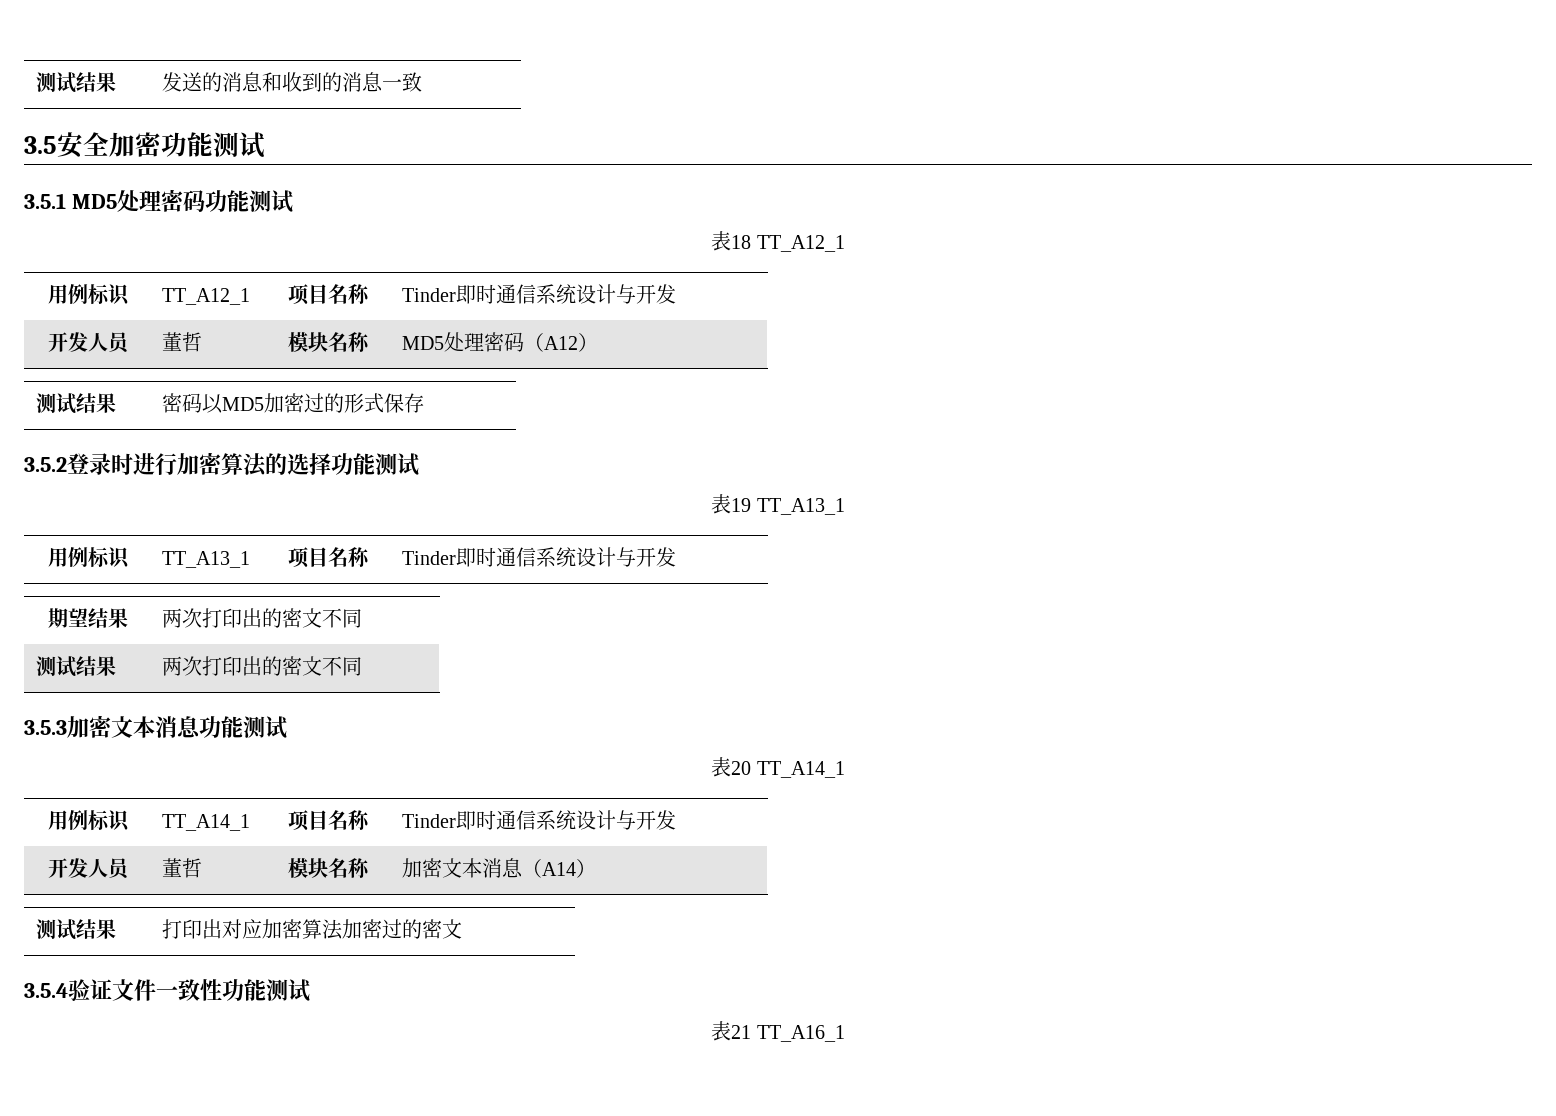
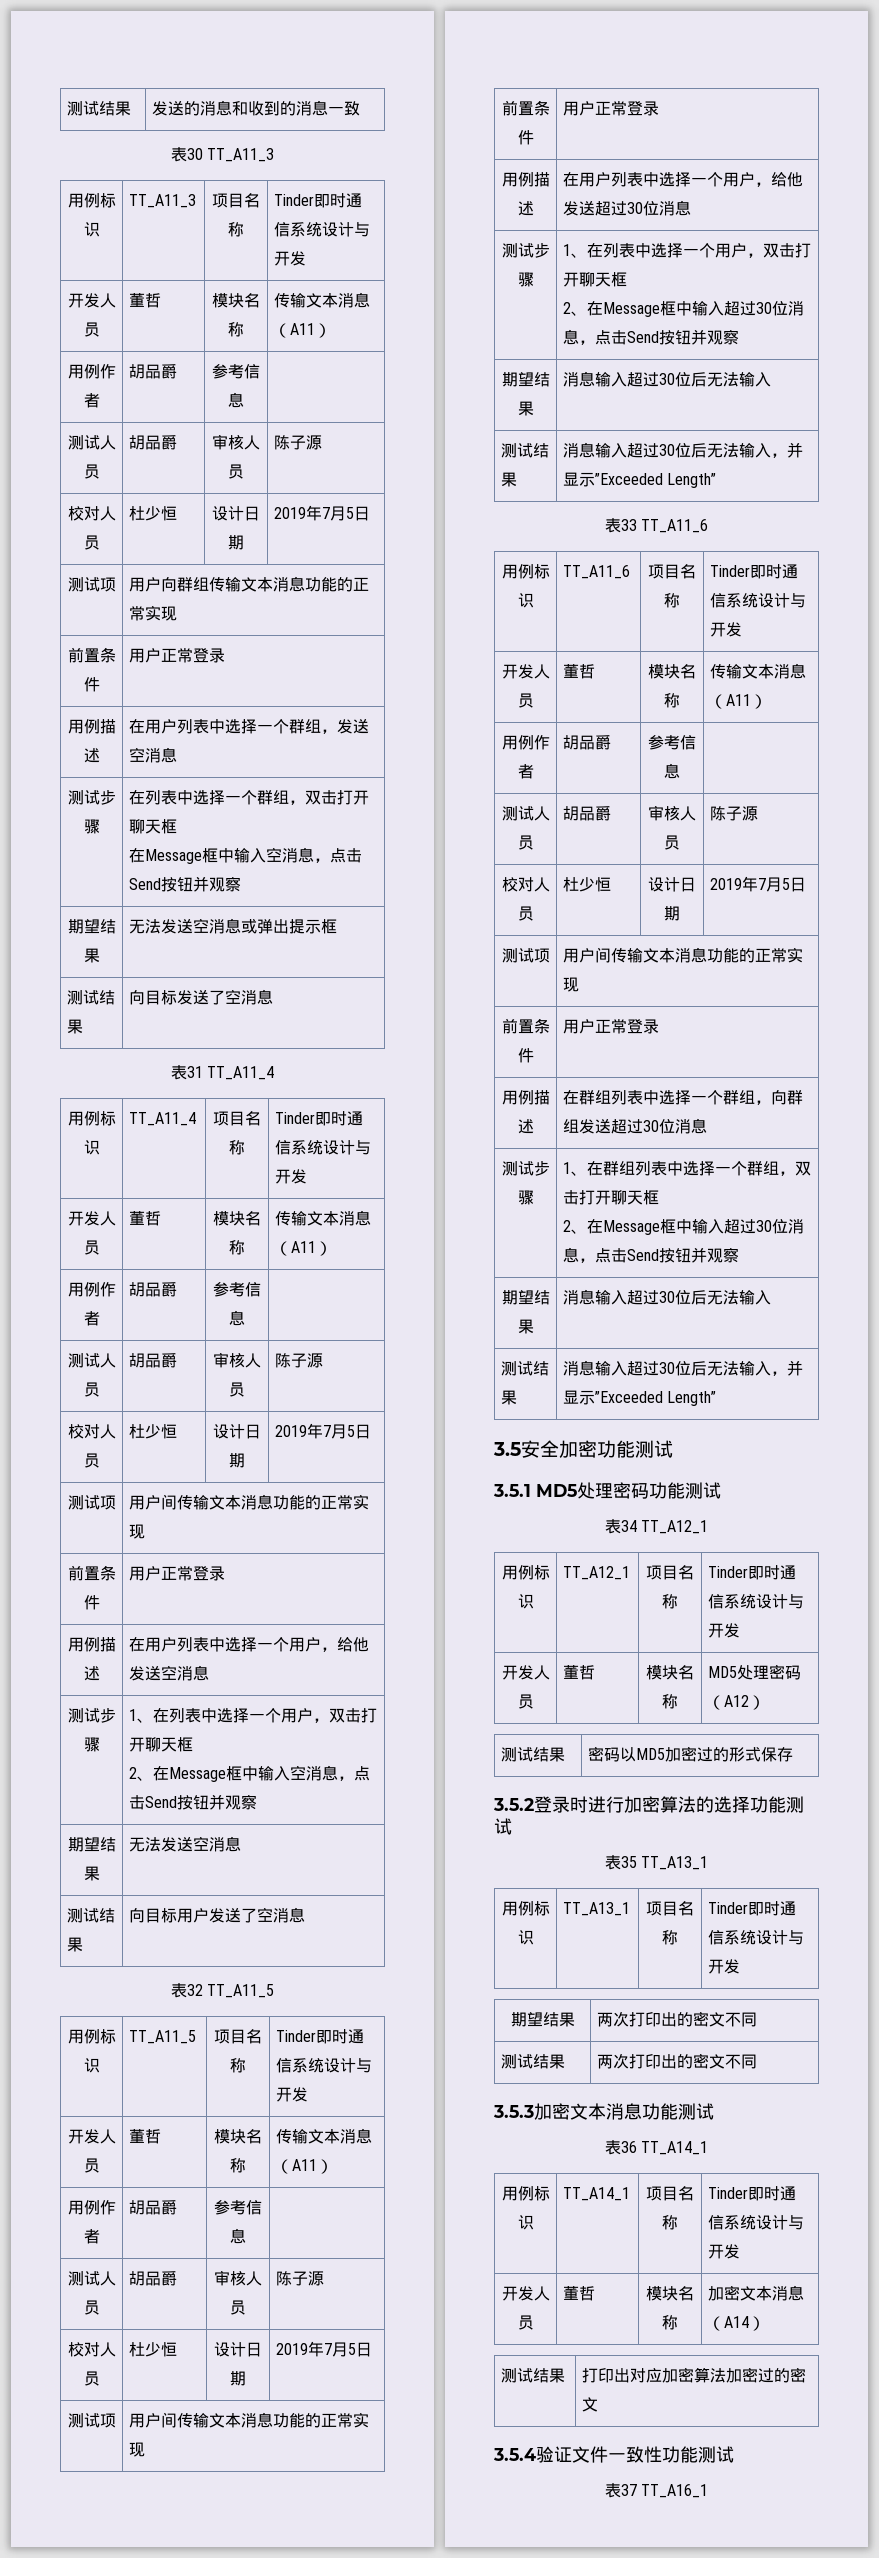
(423, 82) none -> [170,147,275,162] [67,193,116,208] [83,222,100,237] [129,194,197,208] [212,193,260,208] [228,222,244,237] [274,193,363,208] [274,222,371,237] [274,251,307,266] [67,293,116,308] [83,322,100,337] [129,293,162,308] [212,293,260,308] [228,322,244,337] [274,292,371,308] [274,323,332,338] [67,364,116,379] [83,393,100,408] [129,364,178,379] [212,364,260,379] [228,392,244,408] [67,435,116,450] [83,464,100,479] [129,435,178,450] [212,434,260,450] [228,464,244,479] [274,435,323,450] [67,506,116,521] [83,535,100,550] [129,506,178,521] [212,506,260,521] [228,535,244,550] [274,505,371,521] [67,577,116,592] [129,576,370,592] [129,605,178,621] [67,647,116,663] [83,677,100,692] [129,648,226,663] [67,719,116,734] [83,748,100,763] [129,718,370,734] [129,747,178,763] [67,790,116,805] [83,819,100,834] [129,790,370,805] [129,819,178,834] [129,847,363,864] [129,876,242,892] [67,918,116,934] [83,948,100,963] [129,918,338,934] [67,990,116,1005] [67,1019,84,1034] [129,989,274,1005] [170,1065,275,1080] [67,1111,116,1126] [83,1140,100,1155] [129,1112,197,1126] [213,1111,261,1126] [229,1140,245,1155] [275,1111,364,1126] [275,1140,372,1155] [275,1169,308,1184] [67,1211,116,1226] [83,1240,100,1255] [129,1211,162,1226] [213,1211,261,1226] [229,1240,245,1255] [275,1210,372,1226] [275,1241,333,1256] [67,1282,116,1297] [83,1311,100,1326] [129,1282,178,1297] [213,1282,261,1297] [229,1310,245,1326] [67,1353,116,1368] [83,1382,100,1397] [129,1353,178,1368] [213,1352,261,1368] [229,1382,245,1397] [275,1353,324,1368] [67,1424,116,1439] [83,1453,100,1468] [129,1424,178,1439] [213,1424,261,1439] [229,1453,245,1468] [275,1423,372,1439] [67,1495,116,1510] [129,1494,370,1510] [129,1524,146,1539] [67,1565,116,1581] [83,1595,100,1610] [129,1566,226,1581] [67,1637,116,1652] [83,1666,100,1681] [129,1636,370,1652] [129,1665,210,1681] [67,1708,116,1723] [83,1737,100,1752] [129,1708,378,1723] [129,1737,194,1752] [129,1765,371,1782] [129,1794,258,1810] [67,1836,116,1852] [83,1866,100,1881] [129,1836,242,1852] [67,1908,116,1923] [67,1937,84,1952] [129,1907,306,1923] [170,1983,275,1998] [67,2029,116,2044] [83,2058,100,2073] [129,2030,197,2044] [214,2029,262,2044] [230,2058,246,2073] [276,2029,365,2044] [276,2058,373,2073] [276,2087,309,2102] [67,2129,116,2144] [83,2158,100,2173] [129,2129,162,2144] [214,2129,262,2144] [230,2158,246,2173] [276,2128,373,2144] [276,2159,334,2174] [67,2200,116,2215] [83,2229,100,2244] [129,2200,178,2215] [214,2200,262,2215] [230,2228,246,2244] [67,2271,116,2286] [83,2300,100,2315] [129,2271,178,2286] [214,2270,262,2286] [230,2300,246,2315] [276,2271,325,2286] [67,2342,116,2357] [83,2371,100,2386] [129,2342,178,2357] [214,2342,262,2357] [230,2371,246,2386] [276,2341,373,2357] [67,2413,116,2428] [129,2412,370,2428] [129,2442,146,2457] [501,100,550,116] [517,130,534,145] [563,101,660,116] [501,172,550,187] [517,201,534,216] [563,171,804,187] [563,200,692,216] [501,243,550,258] [517,272,534,287] [563,243,812,258] [563,272,628,287] [563,301,805,317] [563,329,740,345] [501,371,550,387] [517,401,534,416] [563,371,772,387] [501,443,550,458] [501,472,518,487] [563,442,804,458] [563,472,717,488] [604,518,709,533] [501,564,550,579] [517,593,534,608] [563,565,631,579] [648,564,696,579] [664,593,680,608] [710,564,799,579] [710,593,807,608] [710,622,743,637] [501,664,550,679] [517,693,534,708] [563,664,596,679] [648,664,696,679] [664,693,680,708] [710,663,807,679] [710,694,768,709] [501,735,550,750] [517,764,534,779] [563,735,612,750] [648,735,696,750] [664,763,680,779] [501,806,550,821] [517,835,534,850] [563,806,612,821] [648,805,696,821] [664,835,680,850] [710,806,759,821] [501,877,550,892] [517,906,534,921] [563,877,612,892] [648,877,696,892] [664,906,680,921] [710,876,807,892] [501,948,550,963] [563,947,804,963] [563,977,580,992] [501,1018,550,1034] [517,1048,534,1063] [563,1019,660,1034] [501,1090,550,1105] [517,1119,534,1134] [563,1090,804,1105] [563,1118,708,1134] [501,1161,550,1176] [517,1190,534,1205] [563,1161,812,1176] [563,1190,660,1205] [563,1219,805,1235] [563,1247,740,1263] [501,1289,550,1305] [517,1319,534,1334] [563,1289,772,1305] [501,1361,550,1376] [501,1390,518,1405] [563,1360,804,1376] [563,1390,717,1406] // 表30 TT_A11_3 // 用例标识 | TT_A11_3 | 项目名称 | Tinder即时通信系统设计与开发 // 开发人员 | 董哲 | 模块名称 | 传输文本消息（A11） // 用例作者 | 胡品爵 | 参考信息 | // 测试人员 | 胡品爵 | 审核人员 | 陈子源 // 校对人员 | 杜少恒 | 设计日期 | 2019年7月5日 // 测试项 | 用户向群组传输文本消息功能的正常实现 // 前置条件 | 用户正常登录 // 用例描述 | 在用户列表中选择一个群组，发送空消息 // 测试步骤 | 在列表中选择一个群组，双击打开聊天框 // 在Message框中输入空消息，点击Send按钮并观察 // 期望结果 | 无法发送空消息或弹出提示框 // 测试结果 | 向目标发送了空消息 // 表31 TT_A11_4 // 用例标识 | TT_A11_4 | 项目名称 | Tinder即时通信系统设计与开发 // 开发人员 | 董哲 | 模块名称 | 传输文本消息（A11） // 用例作者 | 胡品爵 | 参考信息 | // 测试人员 | 胡品爵 | 审核人员 | 陈子源 // 校对人员 | 杜少恒 | 设计日期 | 2019年7月5日 // 测试项 | 用户间传输文本消息功能的正常实现 // 前置条件 | 用户正常登录 // 用例描述 | 在用户列表中选择一个用户，给他发送空消息 // 测试步骤 | 1、在列表中选择一个用户，双击打开聊天框 // 2、在Message框中输入空消息，点击Send按钮并观察 // 期望结果 | 无法发送空消息 // 测试结果 | 向目标用户发送了空消息 // 表32 TT_A11_5 // 用例标识 | TT_A11_5 | 项目名称 | Tinder即时通信系统设计与开发 // 开发人员 | 董哲 | 模块名称 | 传输文本消息（A11） // 用例作者 | 胡品爵 | 参考信息 | // 测试人员 | 胡品爵 | 审核人员 | 陈子源 // 校对人员 | 杜少恒 | 设计日期 | 2019年7月5日 // 测试项 | 用户间传输文本消息功能的正常实现 // 前置条件 | 用户正常登录 // 用例描述 | 在用户列表中选择一个用户，给他发送超过30位消息 // 测试步骤 | 1、在列表中选择一个用户，双击打开聊天框 // 2、在Message框中输入超过30位消息，点击Send按钮并观察 // 期望结果 | 消息输入超过30位后无法输入 // 测试结果 | 消息输入超过30位后无法输入，并显示”Exceeded Length” // 表33 TT_A11_6 // 用例标识 | TT_A11_6 | 项目名称 | Tinder即时通信系统设计与开发 // 开发人员 | 董哲 | 模块名称 | 传输文本消息（A11） // 用例作者 | 胡品爵 | 参考信息 | // 测试人员 | 胡品爵 | 审核人员 | 陈子源 // 校对人员 | 杜少恒 | 设计日期 | 2019年7月5日 // 测试项 | 用户间传输文本消息功能的正常实现 // 前置条件 | 用户正常登录 // 用例描述 | 在群组列表中选择一个群组，向群组发送超过30位消息 // 测试步骤 | 1、在群组列表中选择一个群组，双击打开聊天框 // 2、在Message框中输入超过30位消息，点击Send按钮并观察 // 期望结果 | 消息输入超过30位后无法输入 // 测试结果 | 消息输入超过30位后无法输入，并显示”Exceeded Length”
[731,235,752,249] 18 -> [620,1520,637,1532] 34
[731,498,752,512] 19 -> [620,1856,637,1868] 35
[731,761,752,775] 20 -> [620,2141,637,2153] 36
[731,1025,752,1039] 21 -> [620,2484,637,2496] 37

